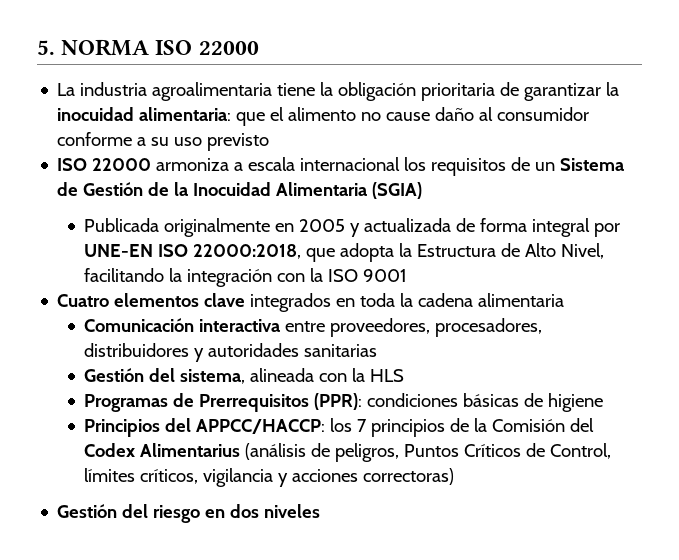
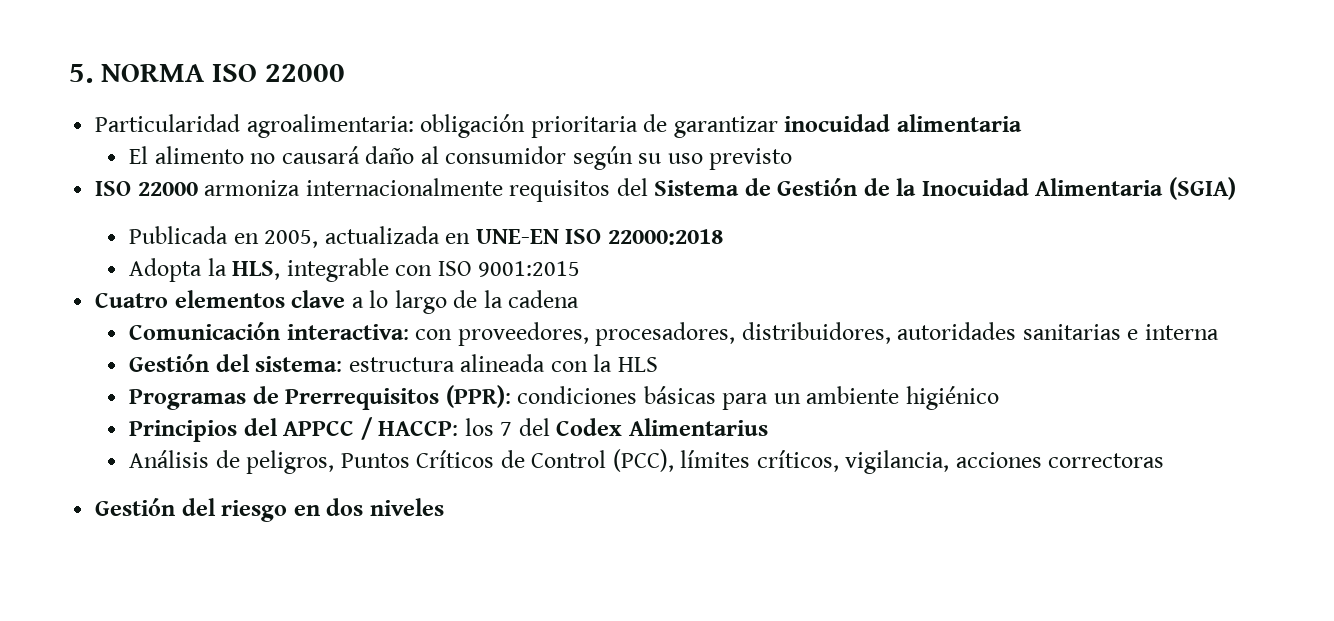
[57,82,620,101] [57,107,285,126] La industria agroalimentaria tiene la obligación prioritaria de garantizar la inocuidad alimentaria: que el -> [95,114,1022,138] [129,146,149,164] Particularidad agroalimentaria: obligación prioritaria de garantizar inocuidad alimentaria // El
[386,112,431,121] cause -> [281,146,360,164] causará
[57,132,147,146] conforme a -> [572,146,633,170] según
[234,157,556,176] a escala internacional los requisitos de un -> [305,178,648,202] internacionalmente requisitos del
[164,218,621,237] [84,243,605,262] [84,268,408,287] originalmente en 2005 y actualizada de forma integral por UNE-EN ISO 22000:2018, que adopta la Estructura de Alto Nivel, facilitando la integración con la ISO 9001 -> [233,226,723,248] [129,258,581,282] en 2005, actualizada en UNE-EN ISO 22000:2018 // Adopta la HLS, integrable con ISO 9001:2015
[250,293,396,312] integrados en toda -> [351,290,478,314] a lo largo de
[478,293,565,307] alimentaria -> (580, 299) none
[199,318,543,337] [84,343,205,362] interactiva entre proveedores, procesadores, distribuidores y -> [286,322,891,346] interactiva: con proveedores, procesadores, distribuidores,
[84,368,246,384] // Gestión del sistema, -> [1127,324,1219,340] [129,354,455,372] e interna // Gestión del sistema: estructura
[524,393,604,412] [84,418,566,437] de higiene // Principios del APPCC/HACCP: los 7 principios de la Comisión -> [722,386,999,410] [129,417,513,442] para un ambiente higiénico // Principios del APPCC / HACCP: los 7
[245,443,307,460] (análisis -> [129,450,210,468] // Análisis
[550,443,612,459] [84,468,455,487] Control, límites críticos, vigilancia y acciones correctoras) -> [531,449,1165,474] Control (PCC), límites críticos, vigilancia, acciones correctoras

